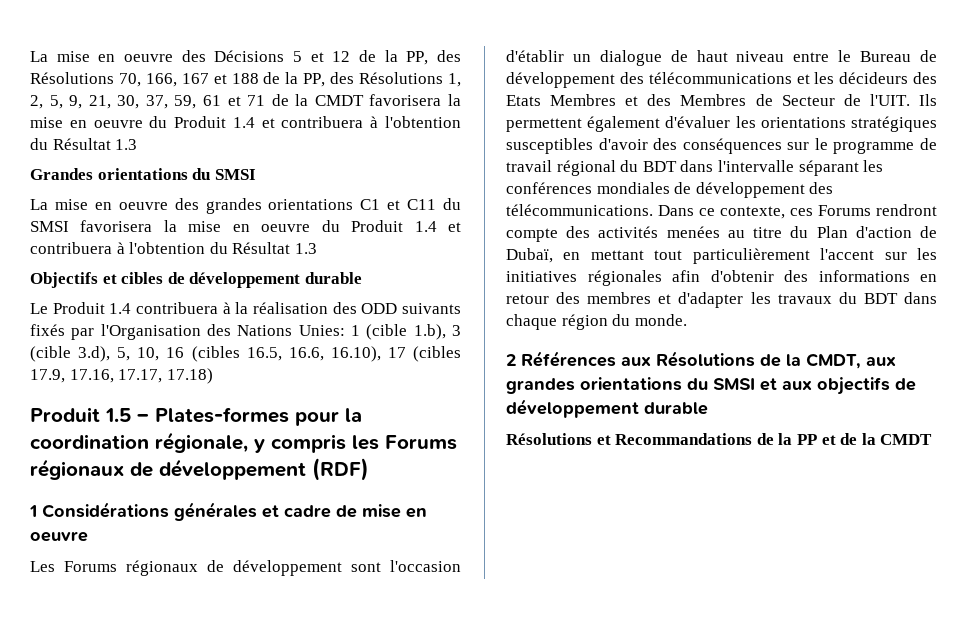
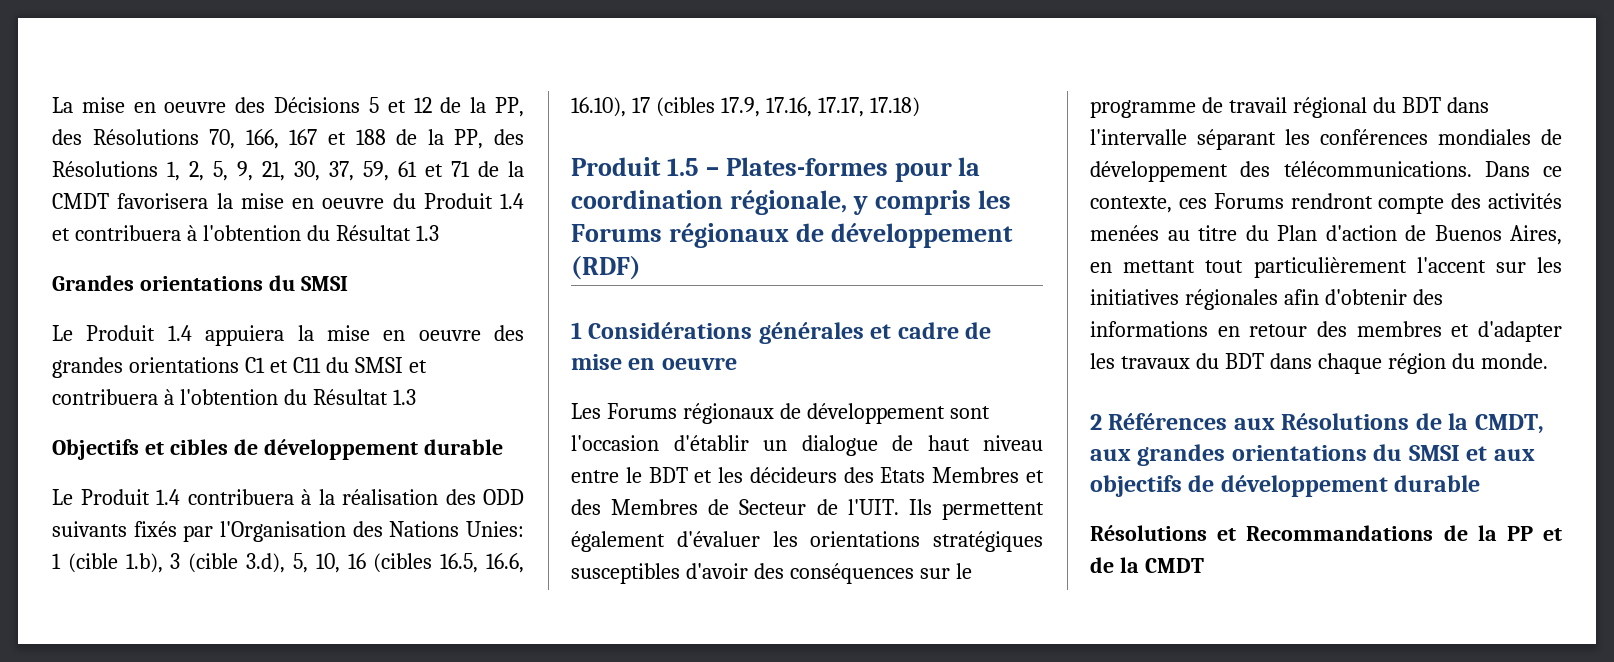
[30,199,48,210] La -> [52,325,314,346] Le Produit 1.4 appuiera la
[80,220,437,232] favorisera la mise en oeuvre du Produit 1.4 -> (403, 365) none
[860,50,938,62] [506,72,792,88] Bureau de développement des télécommunications -> [648,467,688,483] BDT
[506,248,553,263] Dubaï, -> [1434,225,1562,245] Buenos Aires,

